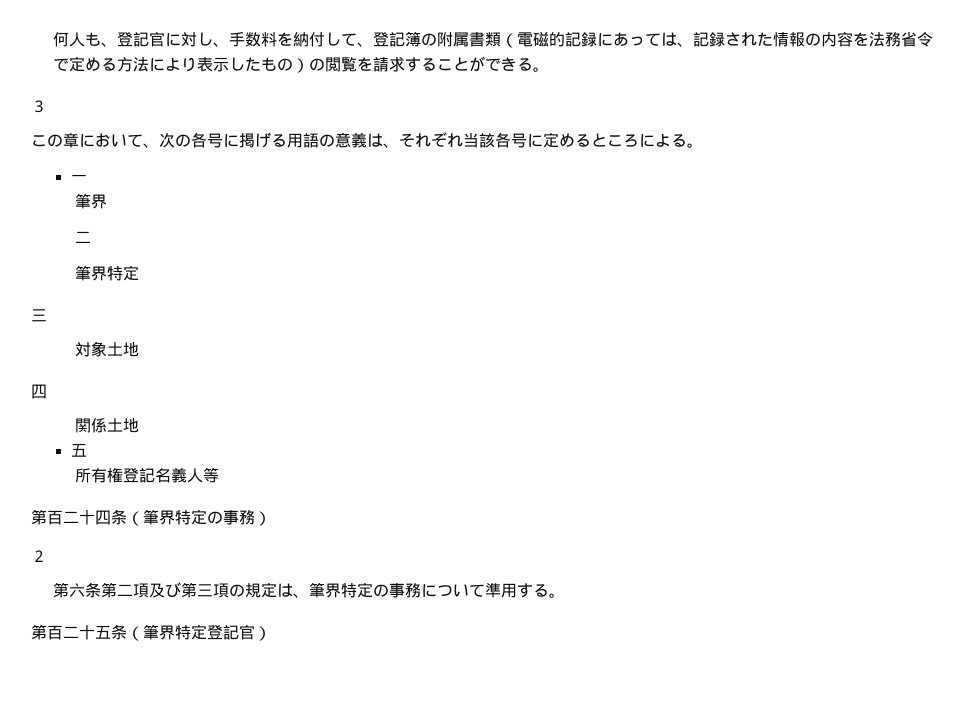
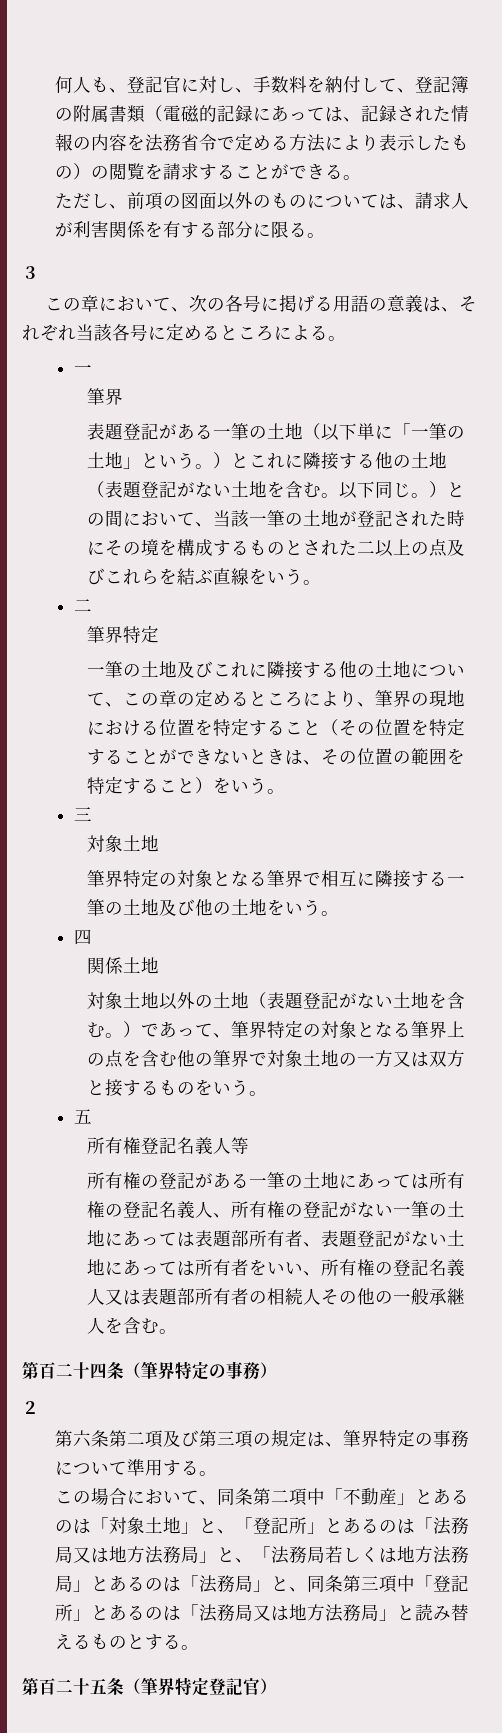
(550, 69) none -> [54,192,469,210] [54,221,325,238] // ただし、前項の図面以外のものについては、請求人が利害関係を有する部分に限る。
[75,231,92,243] [75,265,140,281] [31,309,47,322] [75,341,140,357] [31,384,47,399] [75,418,140,433] 二 // 筆界特定 // 三 // 対象土地 // 四 // 関係土地 -> [87,423,466,441] [87,452,448,470] [87,481,466,499] [87,510,466,528] [87,539,466,557] [87,568,322,585] [73,599,92,612] [87,625,160,644] [87,661,466,679] [87,689,466,707] [87,718,466,737] [87,748,466,765] [87,776,286,795] [73,807,92,821] [87,835,160,852] [87,869,466,888] [87,899,340,916] [73,929,92,945] [87,957,160,974] [87,992,466,1010] [87,1020,466,1039] [87,1050,466,1068] [87,1079,268,1097] 表題登記がある一筆の土地（以下単に「一筆の土地」という。）とこれに隣接する他の土地（表題登記がない土地を含む。以下同じ。）との間において、当該一筆の土地が登記された時にその境を構成するものとされた二以上の点及びこれらを結ぶ直線をいう。 // 二 // 筆界特定 // 一筆の土地及びこれに隣接する他の土地について、この章の定めるところにより、筆界の現地における位置を特定すること（その位置を特定することができないときは、その位置の範囲を特定すること）をいう。 // 三 // 対象土地 // 筆界特定の対象となる筆界で相互に隣接する一筆の土地及び他の土地をいう。 // 四 // 関係土地 // 対象土地以外の土地（表題登記がない土地を含む。）であって、筆界特定の対象となる筆界上の点を含む他の筆界で対象土地の一方又は双方と接するものをいう。
(220, 475) none -> [87,1172,466,1189] [87,1201,466,1219] [87,1230,466,1247] [87,1259,466,1277] [87,1288,466,1305] [87,1317,178,1334] // 所有権の登記がある一筆の土地にあっては所有権の登記名義人、所有権の登記がない一筆の土地にあっては表題部所有者、表題登記がない土地にあっては所有者をいい、所有権の登記名義人又は表題部所有者の相続人その他の一般承継人を含む。
(566, 595) none -> [54,1488,469,1506] [54,1517,469,1535] [54,1546,469,1564] [54,1575,469,1593] [54,1604,469,1622] [54,1633,199,1650] // この場合において、同条第二項中「不動産」とあるのは「対象土地」と、「登記所」とあるのは「法務局又は地方法務局」と、「法務局若しくは地方法務局」とあるのは「法務局」と、同条第三項中「登記所」とあるのは「法務局又は地方法務局」と読み替えるものとする。

